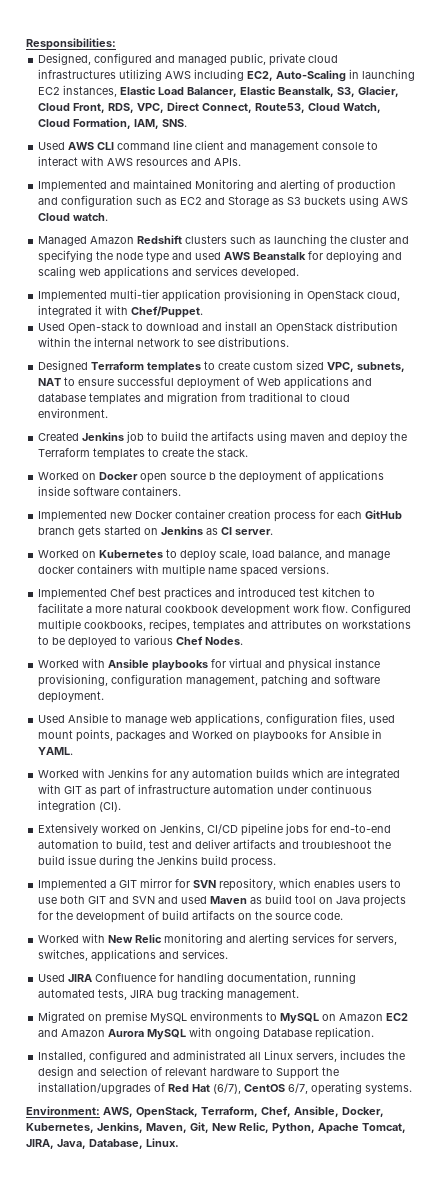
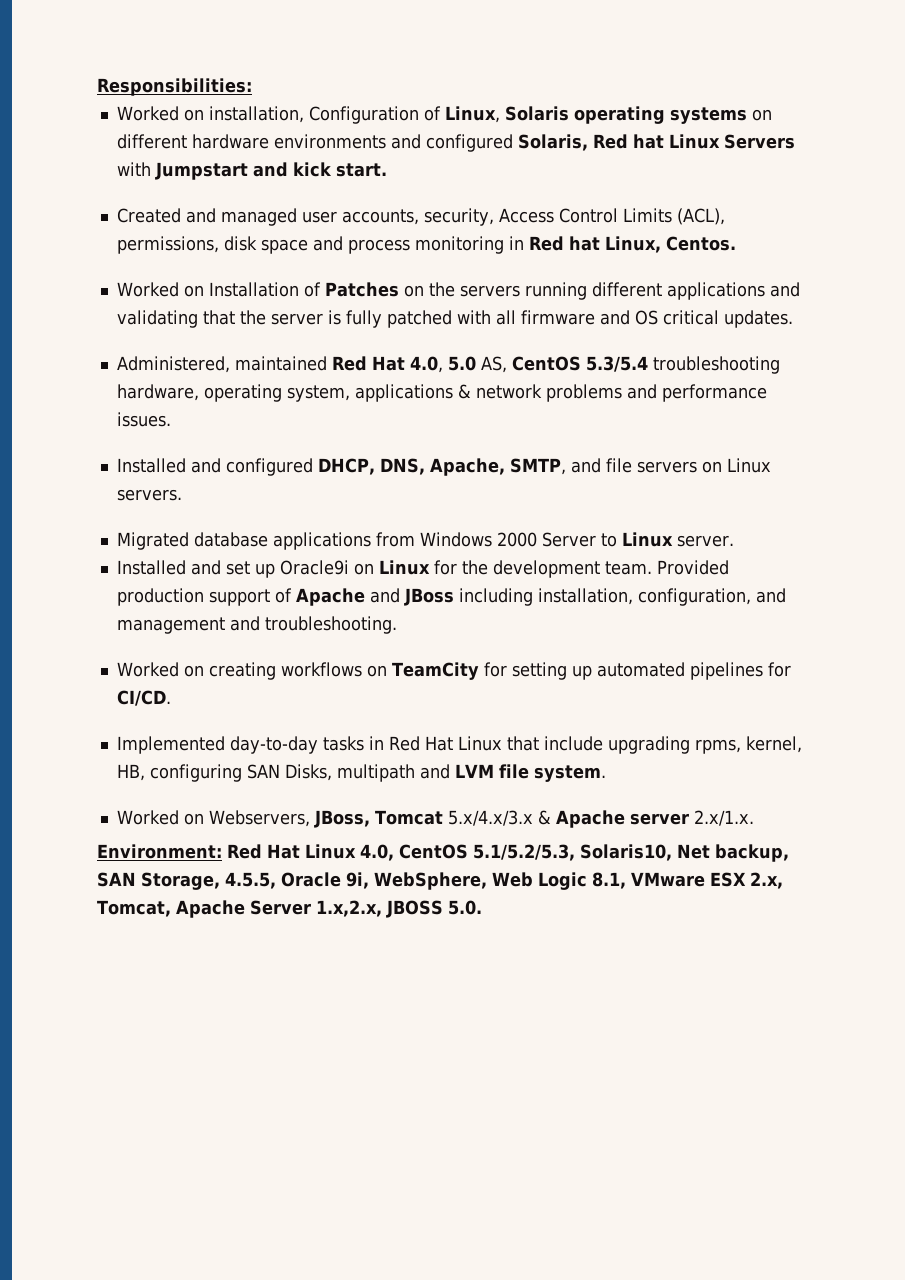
[38,53,339,66] [38,69,416,82] [38,85,400,97] [38,102,382,113] [38,118,188,129] [38,140,379,152] [38,156,242,166] [38,179,397,192] [38,195,409,207] [38,213,109,221] [38,234,410,246] [38,250,403,263] [38,266,300,279] [38,289,401,302] [38,305,204,318] [38,321,399,334] [38,337,290,347] [38,360,406,373] [38,376,373,389] [38,392,351,405] [38,408,109,418] [38,431,408,444] [38,448,249,460] [38,470,385,483] [38,486,182,496] [38,509,403,522] [38,526,274,537] [38,549,391,561] [38,564,330,577] [38,587,376,600] [38,603,412,616] [38,619,412,632] [38,635,244,648] [38,658,381,671] [38,674,381,687] [38,691,105,703] [38,713,396,726] [38,729,383,742] [38,747,74,755] [38,768,401,780] [38,784,373,797] [38,800,122,812] [38,823,392,836] [38,839,392,851] [38,855,277,868] [38,878,402,891] [38,894,407,907] [38,910,344,923] [38,933,398,945] [38,949,229,962] [38,972,357,984] [38,988,300,1000] [38,1011,409,1024] [38,1027,375,1040] [38,1050,406,1062] [38,1066,340,1079] [38,1082,413,1095] [26,1106,384,1118] [26,1122,406,1134] [26,1138,179,1149] Designed, configured and managed public, private cloud infrastructures utilizing AWS including EC2, Auto-Scaling in launching EC2 instances, Elastic Load Balancer, Elastic Beanstalk, S3, Glacier, Cloud Front, RDS, VPC, Direct Connect, Route53, Cloud Watch, Cloud Formation, IAM, SNS. // Used AWS CLI command line client and management console to interact with AWS resources and APIs. // Implemented and maintained Monitoring and alerting of production and configuration such as EC2 and Storage as S3 buckets using AWS Cloud watch. // Managed Amazon Redshift clusters such as launching the cluster and specifying the node type and used AWS Beanstalk for deploying and scaling web applications and services developed. // Implemented multi-tier application provisioning in OpenStack cloud, integrated it with Chef/Puppet. // Used Open-stack to download and install an OpenStack distribution within the internal network to see distributions. // Designed Terraform templates to create custom sized VPC, subnets, NAT to ensure successful deployment of Web applications and database templates and migration from traditional to cloud environment. // Created Jenkins job to build the artifacts using maven and deploy the Terraform templates to create the stack. // Worked on Docker open source b the deployment of applications inside software containers. // Implemented new Docker container creation process for each GitHub branch gets started on Jenkins as CI server. // Worked on Kubernetes to deploy scale, load balance, and manage docker containers with multiple name spaced versions. // Implemented Chef best practices and introduced test kitchen to facilitate a more natural cookbook development work flow. Configured multiple cookbooks, recipes, templates and attributes on workstations to be deployed to various Chef Nodes. // Worked with Ansible playbooks for virtual and physical instance provisioning, configuration management, patching and software deployment. // Used Ansible to manage web applications, configuration files, used mount points, packages and Worked on playbooks for Ansible in YAML. // Worked with Jenkins for any automation builds which are integrated with GIT as part of infrastructure automation under continuous integration (CI). // Extensively worked on Jenkins, CI/CD pipeline jobs for end-to-end automation to build, test and deliver artifacts and troubleshoot the build issue during the Jenkins build process. // Implemented a GIT mirror for SVN repository, which enables users to use both GIT and SVN and used Maven as build tool on Java projects for the development of build artifacts on the source code. // Worked with New Relic monitoring and alerting services for servers, switches, applications and services. // Used JIRA Confluence for handling documentation, running automated tests, JIRA bug tracking management. // Migrated on premise MySQL environments to MySQL on Amazon EC2 and Amazon Aurora MySQL with ongoing Database replication. // Installed, configured and administrated all Linux servers, includes the design and selection of relevant hardware to Support the installation/upgrades of Red Hat (6/7), CentOS 6/7, operating systems. // Environment: AWS, OpenStack, Terraform, Chef, Ansible, Docker, Kubernetes, Jenkins, Maven, Git, New Relic, Python, Apache Tomcat, JIRA, Java, Database, Linux. -> [116,106,772,124] [116,134,795,152] [116,162,387,180] [116,208,725,226] [116,236,736,254] [116,282,800,300] [116,310,793,328] [116,356,780,374] [116,384,767,402] [116,412,171,427] [116,458,771,476] [116,489,182,501] [116,532,734,550] [116,560,729,578] [116,588,786,606] [116,616,397,634] [116,662,791,680] [116,690,171,706] [116,736,802,754] [116,764,606,782] [116,810,754,828] [97,844,789,862] [97,872,783,890] [97,900,482,918] Worked on installation, Configuration of Linux, Solaris operating systems on different hardware environments and configured Solaris, Red hat Linux Servers with Jumpstart and kick start. // Created and managed user accounts, security, Access Control Limits (ACL), permissions, disk space and process monitoring in Red hat Linux, Centos. // Worked on Installation of Patches on the servers running different applications and validating that the server is fully patched with all firmware and OS critical updates. // Administered, maintained Red Hat 4.0, 5.0 AS, CentOS 5.3/5.4 troubleshooting hardware, operating system, applications & network problems and performance issues. // Installed and configured DHCP, DNS, Apache, SMTP, and file servers on Linux servers. // Migrated database applications from Windows 2000 Server to Linux server. // Installed and set up Oracle9i on Linux for the development team. Provided production support of Apache and JBoss including installation, configuration, and management and troubleshooting. // Worked on creating workflows on TeamCity for setting up automated pipelines for CI/CD. // Implemented day-to-day tasks in Red Hat Linux that include upgrading rpms, kernel, HB, configuring SAN Disks, multipath and LVM file system. // Worked on Webservers, JBoss, Tomcat 5.x/4.x/3.x & Apache server 2.x/1.x. // Environment: Red Hat Linux 4.0, CentOS 5.1/5.2/5.3, Solaris10, Net backup, SAN Storage, 4.5.5, Oracle 9i, WebSphere, Web Logic 8.1, VMware ESX 2.x, Tomcat, Apache Server 1.x,2.x, JBOSS 5.0.

